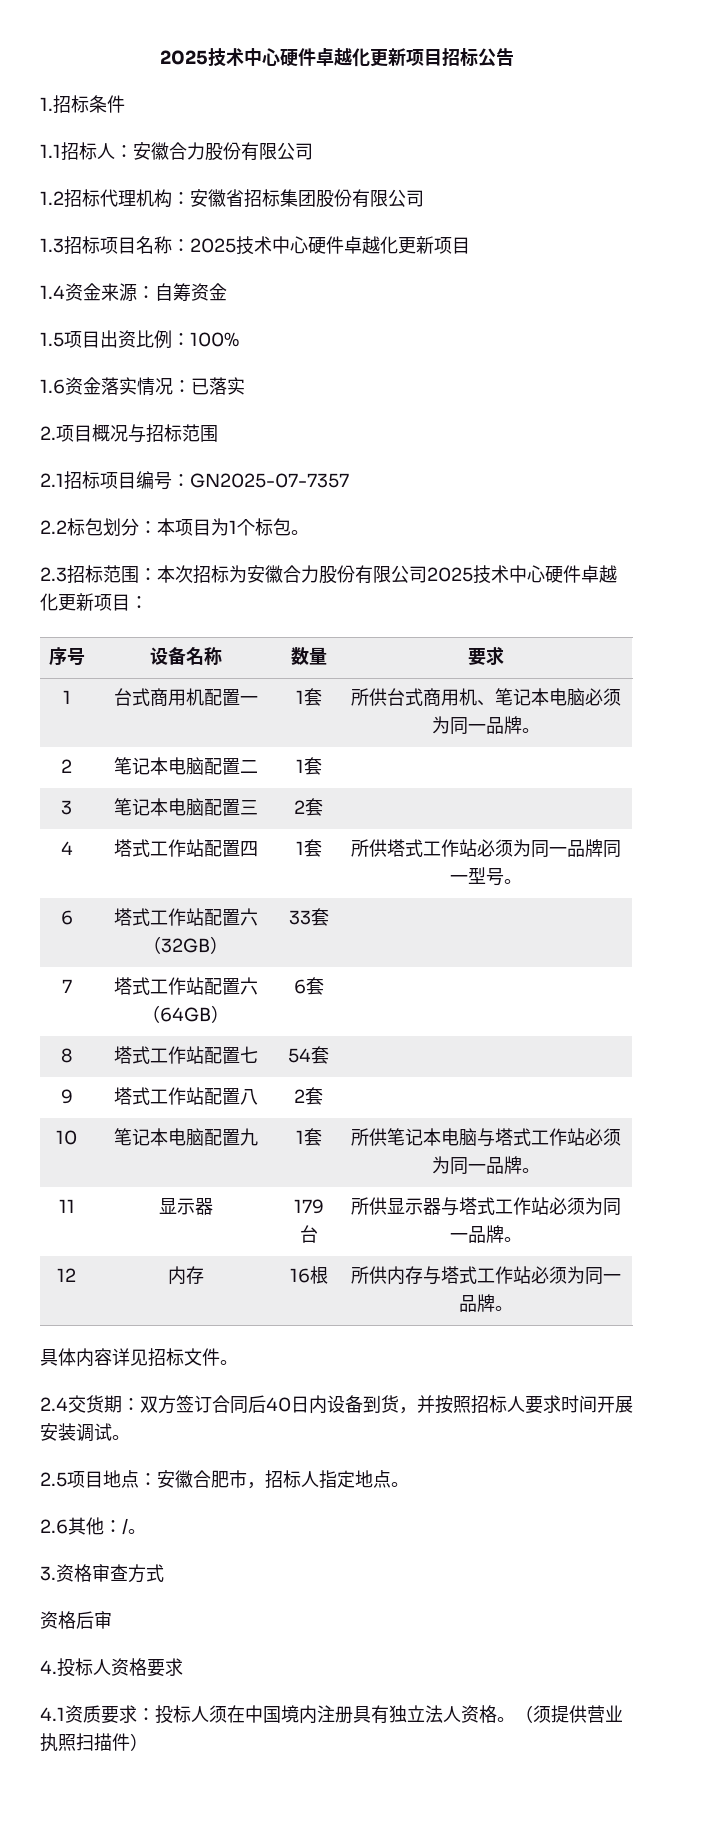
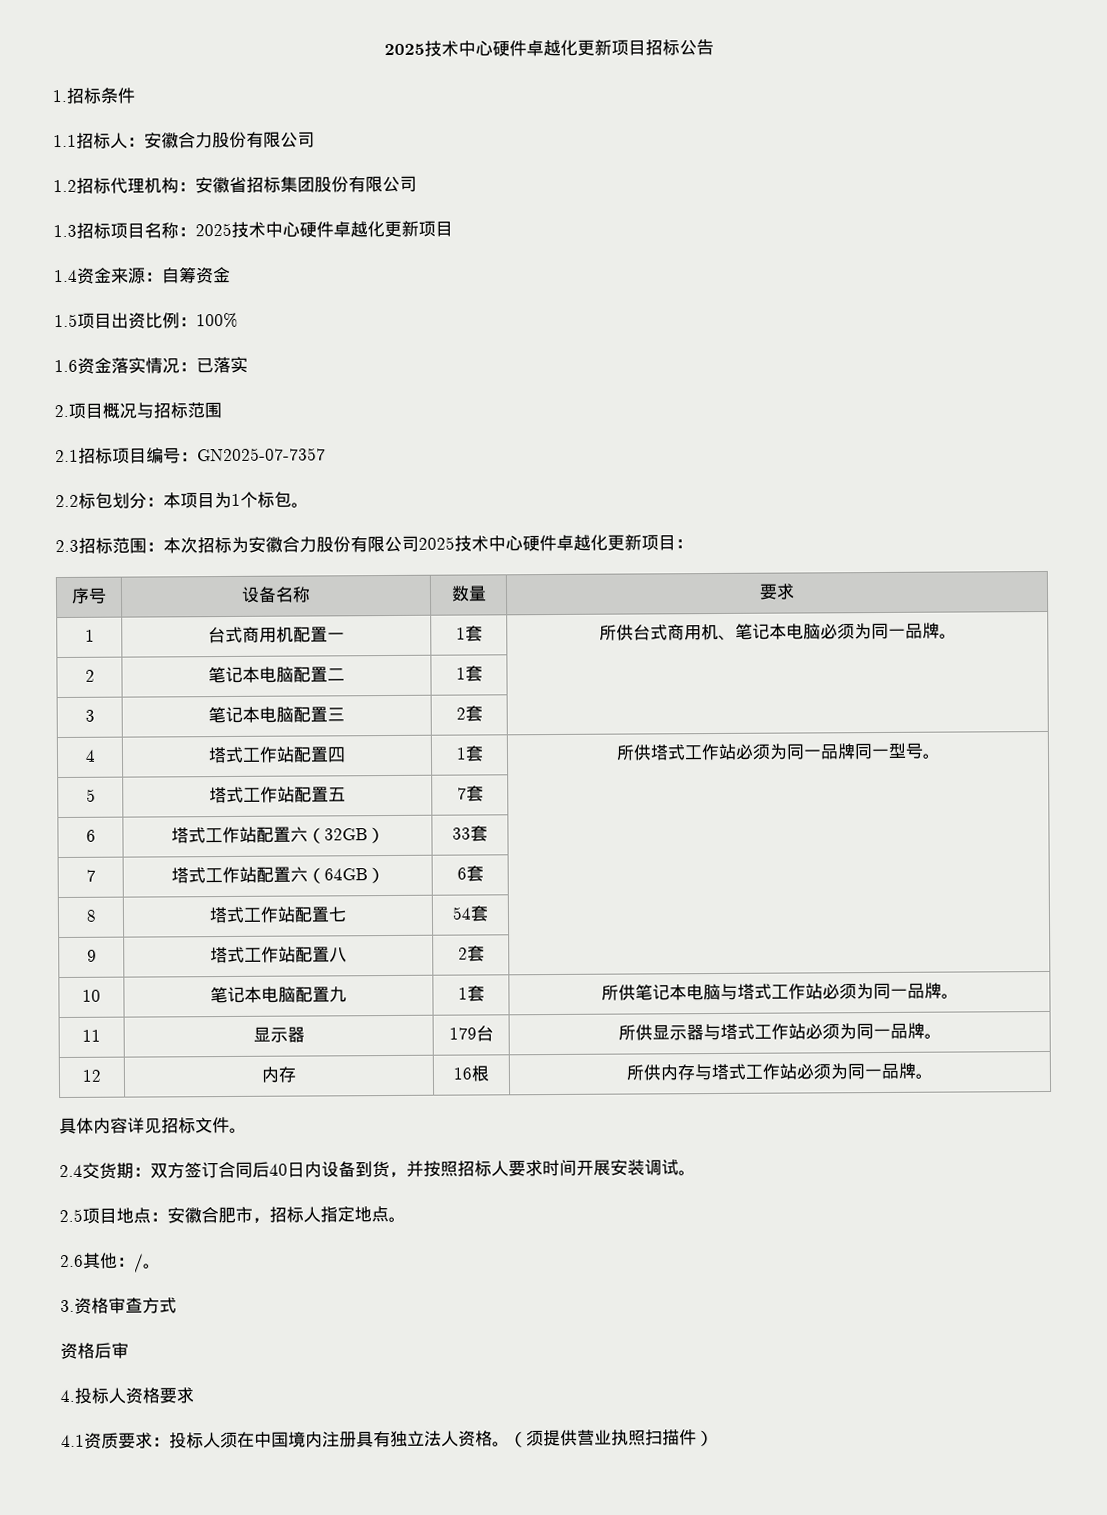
(522, 881) none -> [85,788,96,802] [209,786,346,804] [456,785,484,802] // 5 | 塔式工作站配置五 | 7套 |

